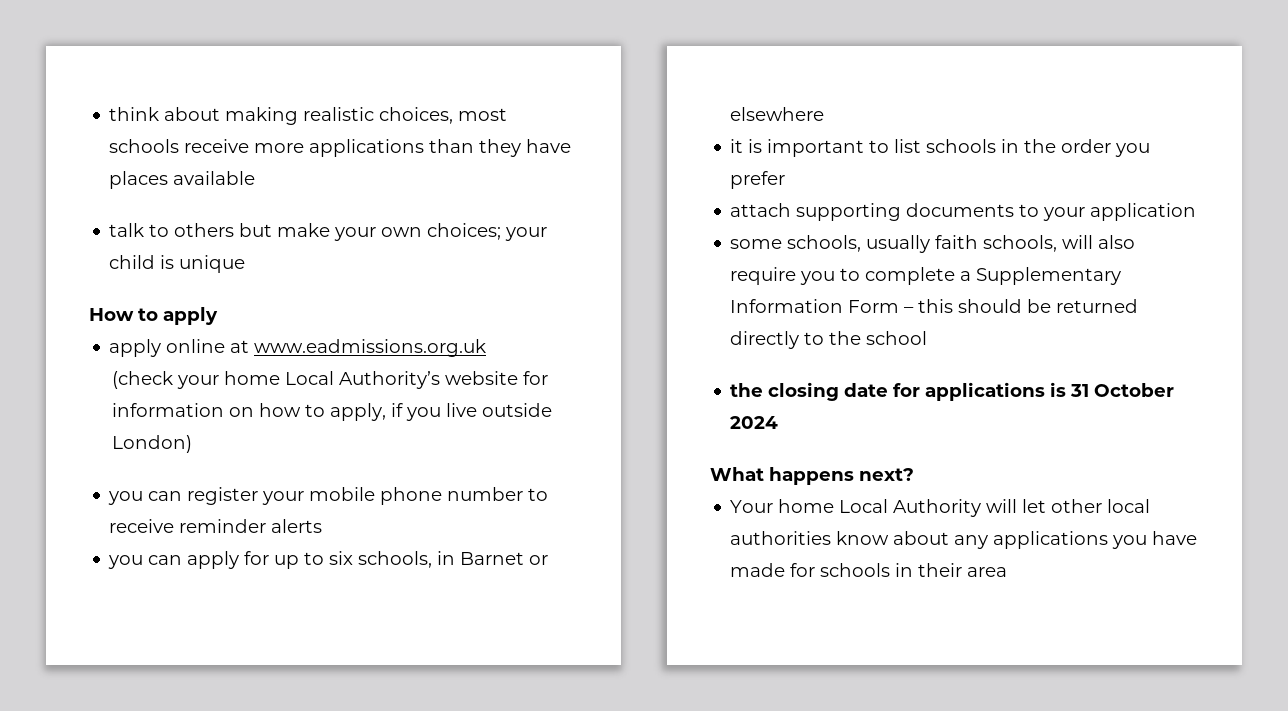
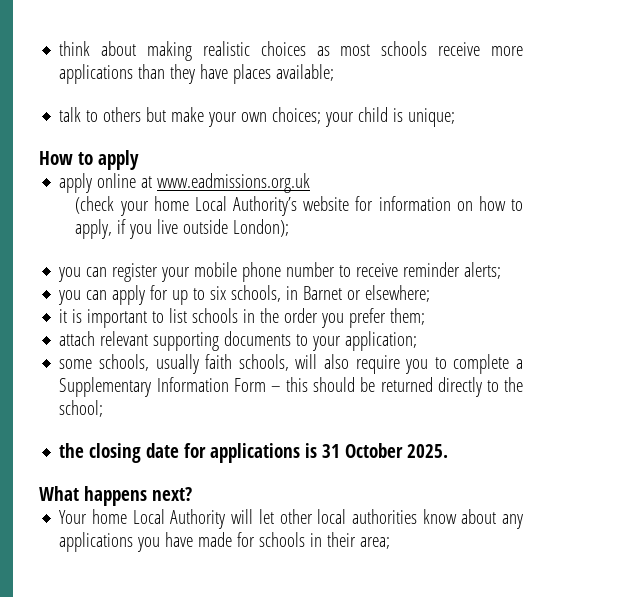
[379,107,454,124] choices, -> [260,41,330,56] choices as
[173,171,256,185] available -> [276,64,335,81] available;
[179,255,246,273] unique -> [408,108,456,127] unique;
[111,435,192,453] London) -> [233,219,290,237] London);
[271,519,323,533] alerts -> [464,262,502,279] alerts;
[730,107,825,121] elsewhere -> [365,285,431,302] elsewhere;
(786, 180) none -> [390,308,426,325] them;
(792, 210) none -> [100,331,149,346] relevant
[1090,203,1197,221] application -> [345,331,418,351] application;
[866,331,928,345] school -> [59,400,104,417] school;
[730,416,779,429] 2024 -> [407,444,449,458] 2025.
[967,567,1008,577] area -> [360,537,391,549] area;

